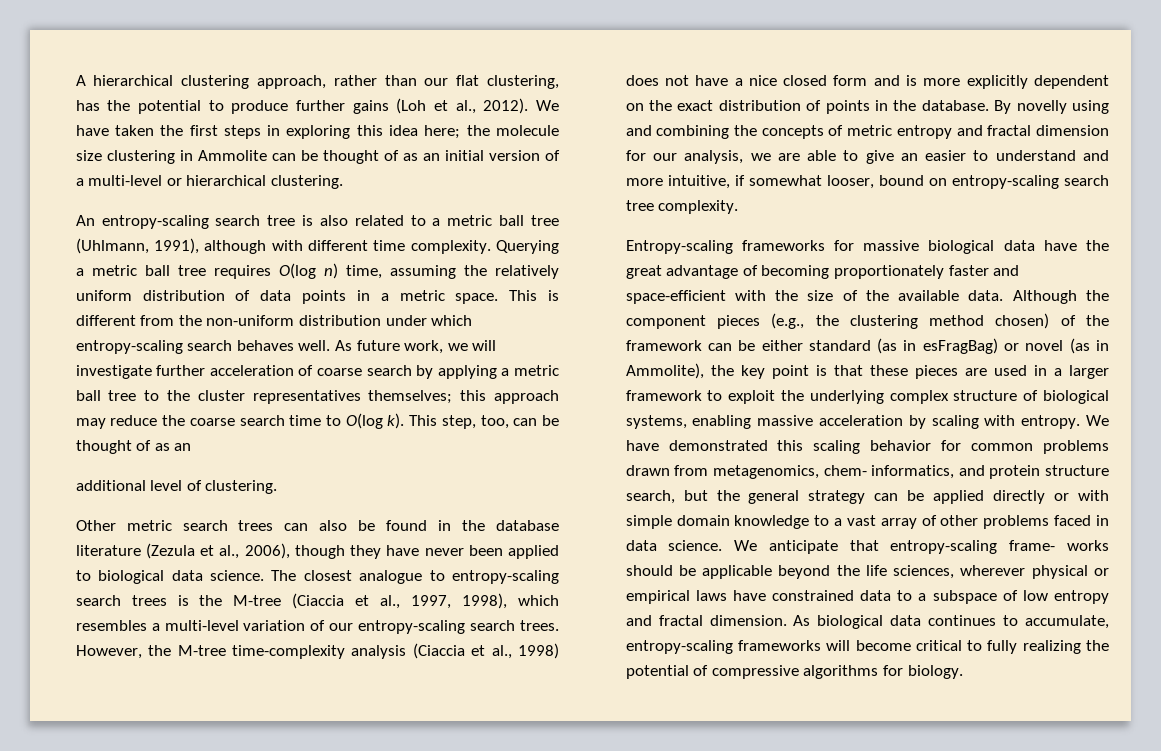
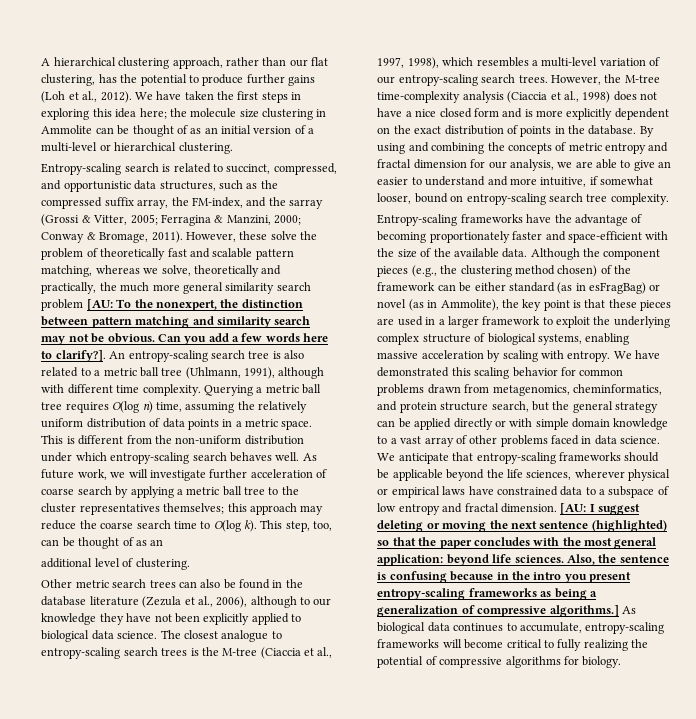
(344, 182) none -> [41,163,337,175] [41,180,278,192] [41,197,324,209] [41,214,302,226] [41,231,318,243] [41,248,294,260] [41,265,282,277] [41,282,311,294] [41,299,303,311] [41,316,311,328] [41,333,329,345] [41,350,106,362] Entropy-scaling search is related to succinct, compressed, and opportunistic data structures, such as the compressed suffix array, the FM-index, and the sarray (Grossi & Vitter, 2005; Ferragina & Manzini, 2000; Conway & Bromage, 2011). However, these solve the problem of theoretically fast and scalable pattern matching, whereas we solve, theoretically and practically, the much more general similarity search problem [AU: To the nonexpert, the distinction between pattern matching and similarity search may not be obvious. Can you add a few words here to clarify?].
[294,545,503,559] though they have never been -> [250,596,332,608] [41,613,250,625] although to our knowledge they have not been explicitly
[1016,100,1067,114] novelly -> (654, 131) none
[834,240,1035,254] for massive biological data -> (523, 218) none
[625,265,662,279] great -> (572, 218) none
[823,465,955,479] chem- informatics, -> [572,384,662,395] cheminformatics,
[1009,540,1109,551] frame- works -> [558,452,621,461] frameworks
(787, 620) none -> [560,503,641,515] [377,520,667,532] [377,537,657,549] [377,554,669,566] [377,571,632,583] [377,588,597,600] [377,605,619,617] [AU: I suggest deleting or moving the next sentence (highlighted) so that the paper concludes with the most general application: beyond life sciences. Also, the sentence is confusing because in the intro you present entropy-scaling frameworks as being a generalization of compressive algorithms.]

